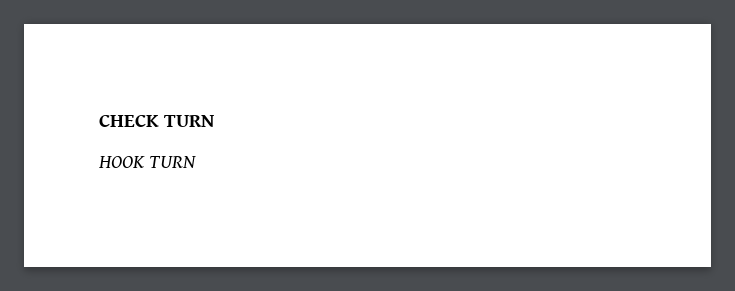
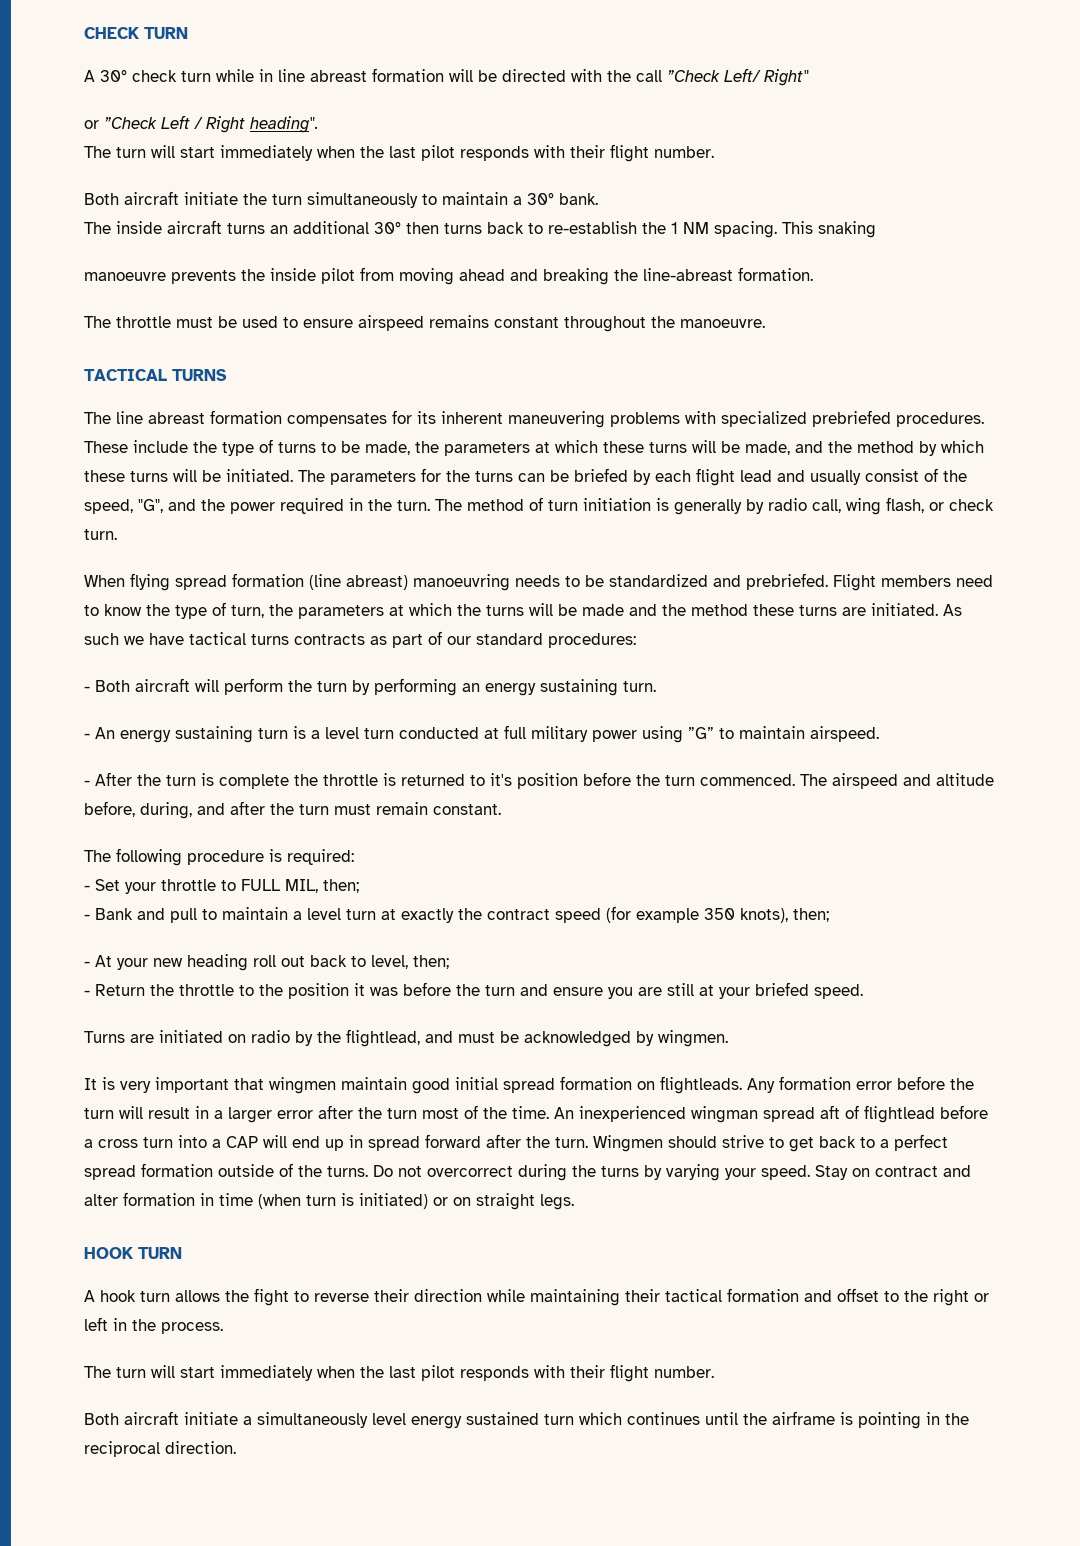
[98,156,197,168] HOOK TURN -> [84,68,809,86] [84,115,319,133] [84,144,714,162] [84,191,598,208] [84,220,876,238] [84,267,813,285] [84,315,765,332] [84,369,227,381] [84,410,984,428] [84,439,984,456] [84,468,967,486] [84,497,994,515] [84,529,117,540] [84,573,993,591] [84,602,962,619] [84,631,636,648] [84,678,656,696] [84,725,879,743] [84,772,994,789] [84,801,501,819] [84,848,354,866] [84,879,359,894] [84,906,829,923] [84,954,449,971] [84,982,863,999] [84,1029,728,1047] [84,1076,974,1094] [84,1105,988,1123] [84,1134,948,1152] [84,1163,971,1181] [84,1192,574,1210] [84,1247,182,1259] [84,1288,989,1306] [84,1317,223,1334] [84,1364,714,1382] [84,1411,969,1429] [84,1441,236,1457] A 30° check turn while in line abreast formation will be directed with the call ”Check Left/ Right" // or ”Check Left / Right heading". // The turn will start immediately when the last pilot responds with their flight number. // Both aircraft initiate the turn simultaneously to maintain a 30° bank. // The inside aircraft turns an additional 30° then turns back to re-establish the 1 NM spacing. This snaking // manoeuvre prevents the inside pilot from moving ahead and breaking the line-abreast formation. // The throttle must be used to ensure airspeed remains constant throughout the manoeuvre. // TACTICAL TURNS // The line abreast formation compensates for its inherent maneuvering problems with specialized prebriefed procedures. These include the type of turns to be made, the parameters at which these turns will be made, and the method by which these turns will be initiated. The parameters for the turns can be briefed by each flight lead and usually consist of the speed, "G", and the power required in the turn. The method of turn initiation is generally by radio call, wing flash, or check turn. // When flying spread formation (line abreast) manoeuvring needs to be standardized and prebriefed. Flight members need to know the type of turn, the parameters at which the turns will be made and the method these turns are initiated. As such we have tactical turns contracts as part of our standard procedures: // - Both aircraft will perform the turn by performing an energy sustaining turn. // - An energy sustaining turn is a level turn conducted at full military power using ”G” to maintain airspeed. // - After the turn is complete the throttle is returned to it's position before the turn commenced. The airspeed and altitude before, during, and after the turn must remain constant. // The following procedure is required: // - Set your throttle to FULL MIL, then; // - Bank and pull to maintain a level turn at exactly the contract speed (for example 350 knots), then; // - At your new heading roll out back to level, then; // - Return the throttle to the position it was before the turn and ensure you are still at your briefed speed. // Turns are initiated on radio by the flightlead, and must be acknowledged by wingmen. // It is very important that wingmen maintain good initial spread formation on flightleads. Any formation error before the turn will result in a larger error after the turn most of the time. An inexperienced wingman spread aft of flightlead before a cross turn into a CAP will end up in spread forward after the turn. Wingmen should strive to get back to a perfect spread formation outside of the turns. Do not overcorrect during the turns by varying your speed. Stay on contract and alter formation in time (when turn is initiated) or on straight legs. // HOOK TURN // A hook turn allows the fight to reverse their direction while maintaining their tactical formation and offset to the right or left in the process. // The turn will start immediately when the last pilot responds with their flight number. // Both aircraft initiate a simultaneously level energy sustained turn which continues until the airframe is pointing in the reciprocal direction.

